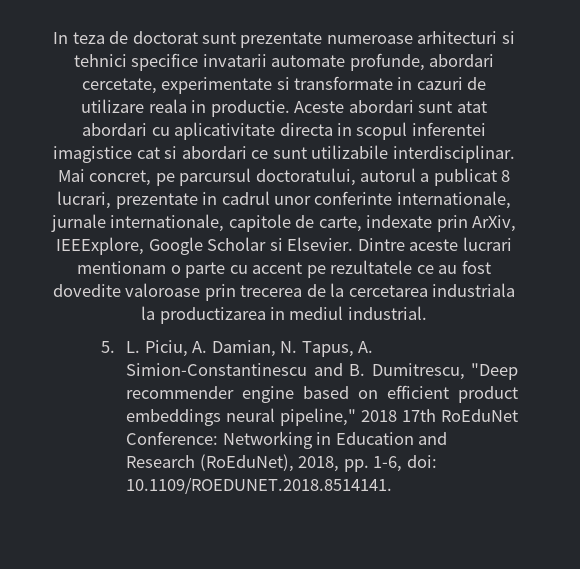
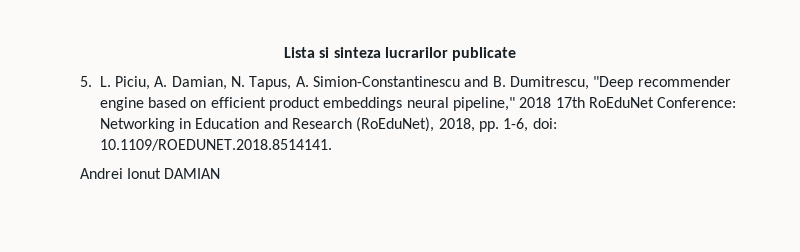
[53,31,515,48] [73,53,495,71] [81,76,487,94] [81,99,487,117] [82,122,486,140] [53,145,515,163] [57,168,511,186] [57,191,511,209] [50,214,517,232] [56,237,512,255] [77,260,491,278] [52,283,516,301] [141,306,427,324] In teza de doctorat sunt prezentate numeroase arhitecturi si tehnici specifice invatarii automate profunde, abordari cercetate, experimentate si transformate in cazuri de utilizare reala in productie. Aceste abordari sunt atat abordari cu aplicativitate directa in scopul inferentei imagistice cat si abordari ce sunt utilizabile interdisciplinar. Mai concret, pe parcursul doctoratului, autorul a publicat 8 lucrari, prezentate in cadrul unor conferinte internationale, jurnale internationale, capitole de carte, indexate prin ArXiv, IEEExplore, Google Scholar si Elsevier. Dintre aceste lucrari mentionam o parte cu accent pe rezultatele ce au fost dovedite valoroase prin trecerea de la cercetarea industriala la productizarea in mediul industrial. -> [283,47,517,61] Lista si sinteza lucrarilor publicate
(393, 485) none -> [79,168,221,179] // Andrei Ionut DAMIAN

